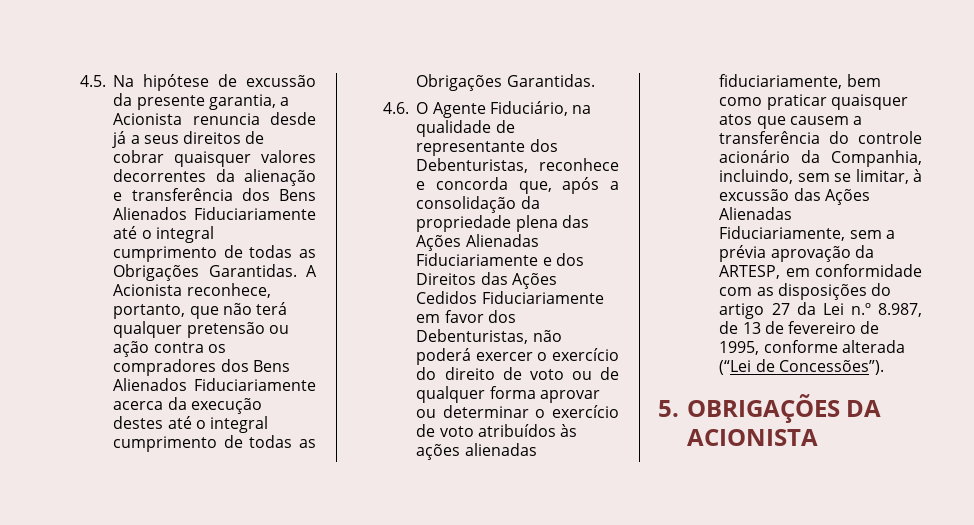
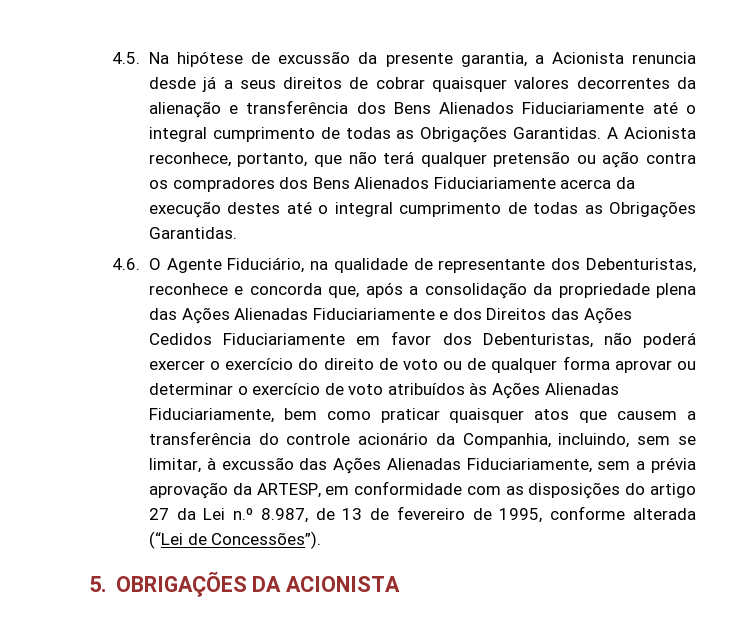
[416,443,537,460] [719,74,843,89] ações alienadas fiduciariamente, -> [492,382,619,399] [148,408,274,423] Ações Alienadas Fiduciariamente,

